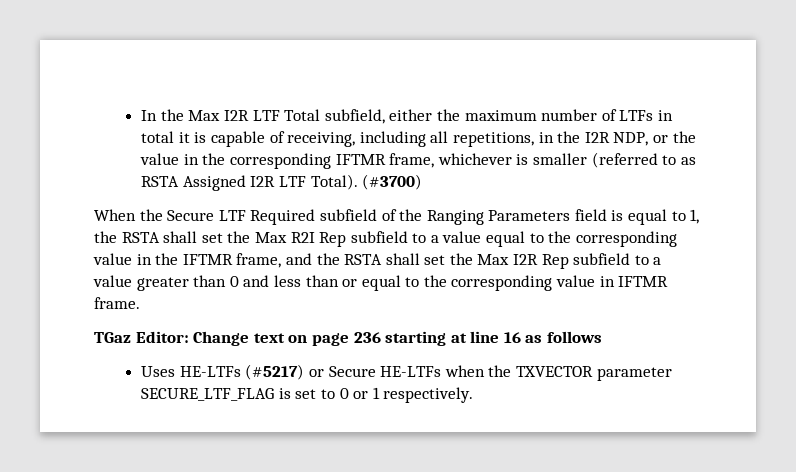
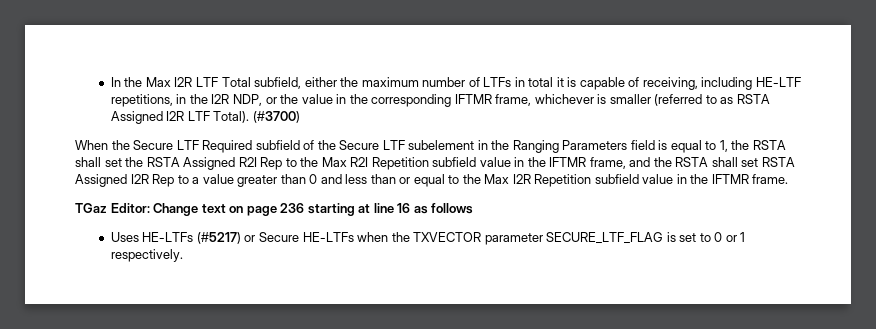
[430,131,449,143] all -> [755,77,801,87] HE-LTF
(423, 215) none -> [339,140,510,150] Secure LTF subelement in the
[254,231,677,247] Max R2I Rep subfield to a value equal to the corresponding -> [146,157,477,170] RSTA Assigned R2I Rep to the Max R2I Repetition subfield
[449,253,510,265] the Max -> [761,157,795,167] [75,174,127,187] RSTA Assigned
[573,253,631,265] subfield -> (175, 180) none
[451,275,615,291] corresponding value in -> [484,174,709,187] Max I2R Repetition subfield value in the

